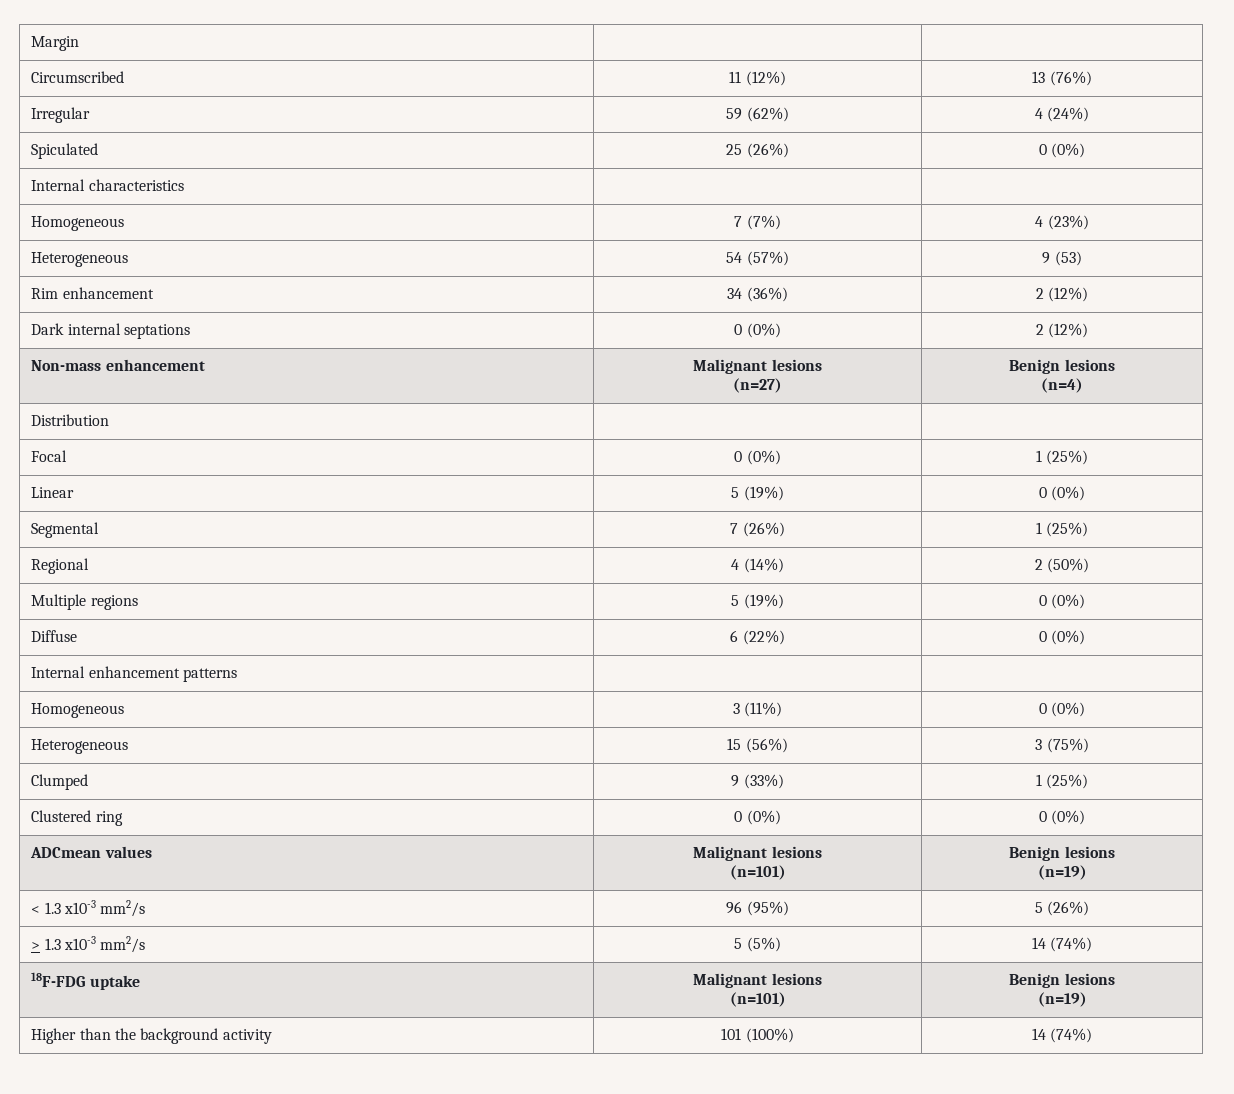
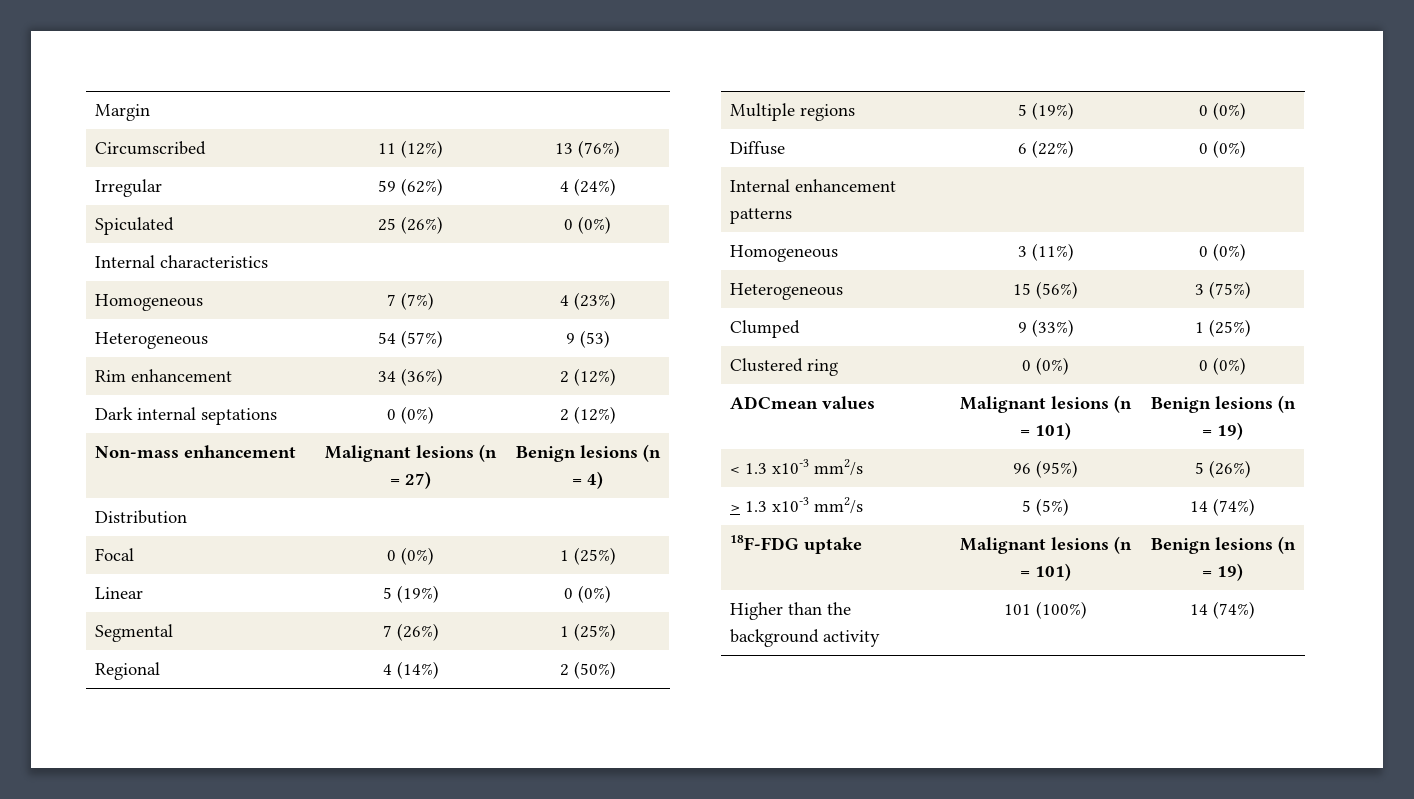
[733,378,782,393] [1009,359,1115,374] [1041,378,1083,393] // (n=27) | Benign lesions // (n=4) -> [479,444,497,462] [390,471,431,489] [515,444,661,462] [572,471,603,489] (n = 27) | Benign lesions (n = 4)
[729,865,786,880] [1009,846,1115,861] [1037,865,1087,880] // (n=101) | Benign lesions // (n=19) -> [1114,395,1132,413] [1020,422,1071,440] [1150,395,1296,413] [1202,422,1243,440] (n = 101) | Benign lesions (n = 19)
[729,992,786,1007] [1009,973,1115,988] [1037,992,1087,1007] // (n=101) | Benign lesions // (n=19) -> [1114,536,1132,554] [1020,563,1071,581] [1150,536,1296,554] [1202,563,1243,581] (n = 101) | Benign lesions (n = 19)

